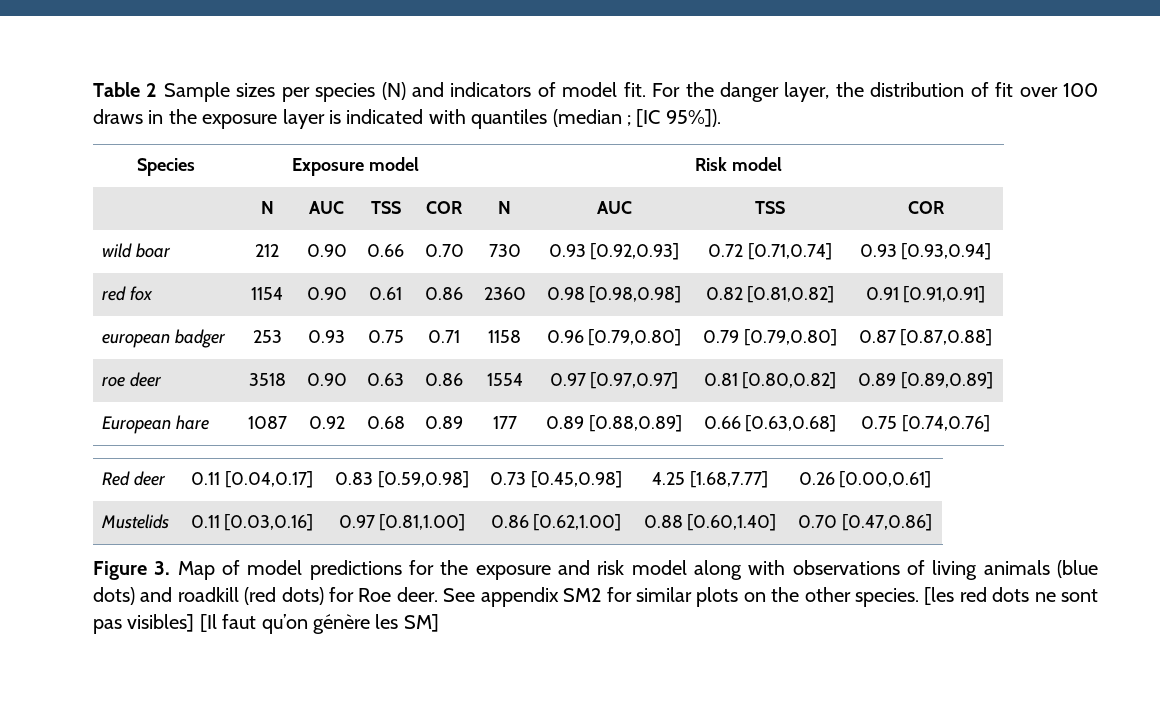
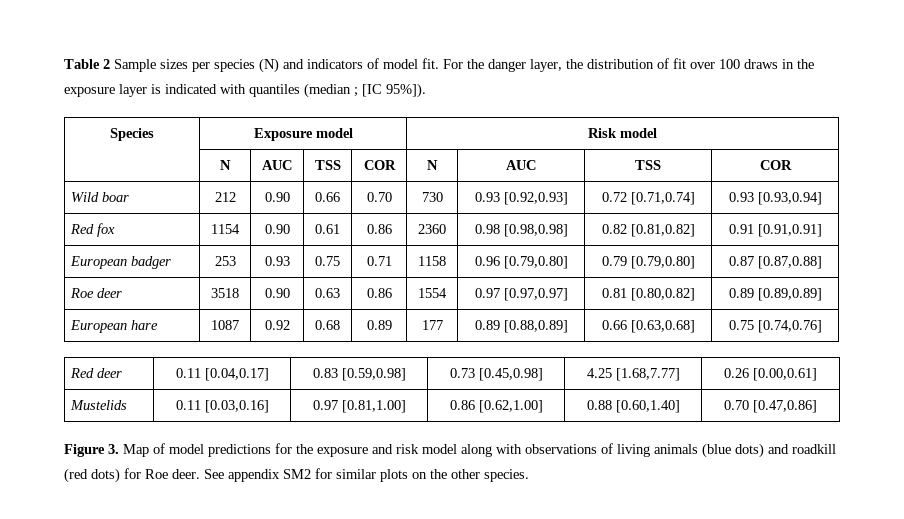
[102,243,133,258] wild -> [71,192,100,202] Wild
[102,286,127,301] red -> [70,224,95,234] Red
[102,333,171,348] european -> [70,256,128,269] European
[102,376,126,387] roe -> [70,288,95,298] Roe
[924,587,1098,605] [93,614,439,634] [les red dots ne sont pas visibles] [Il faut qu’on génère les SM] -> (529, 475) none

